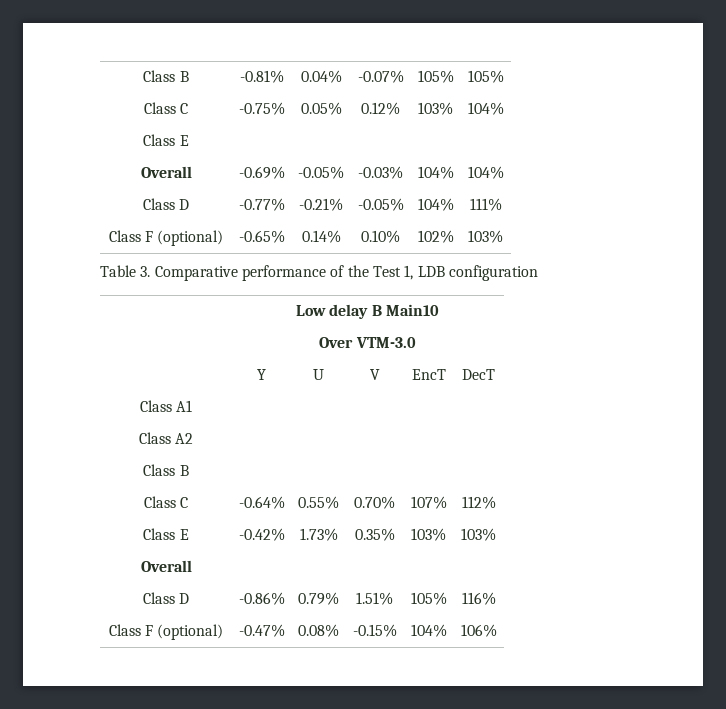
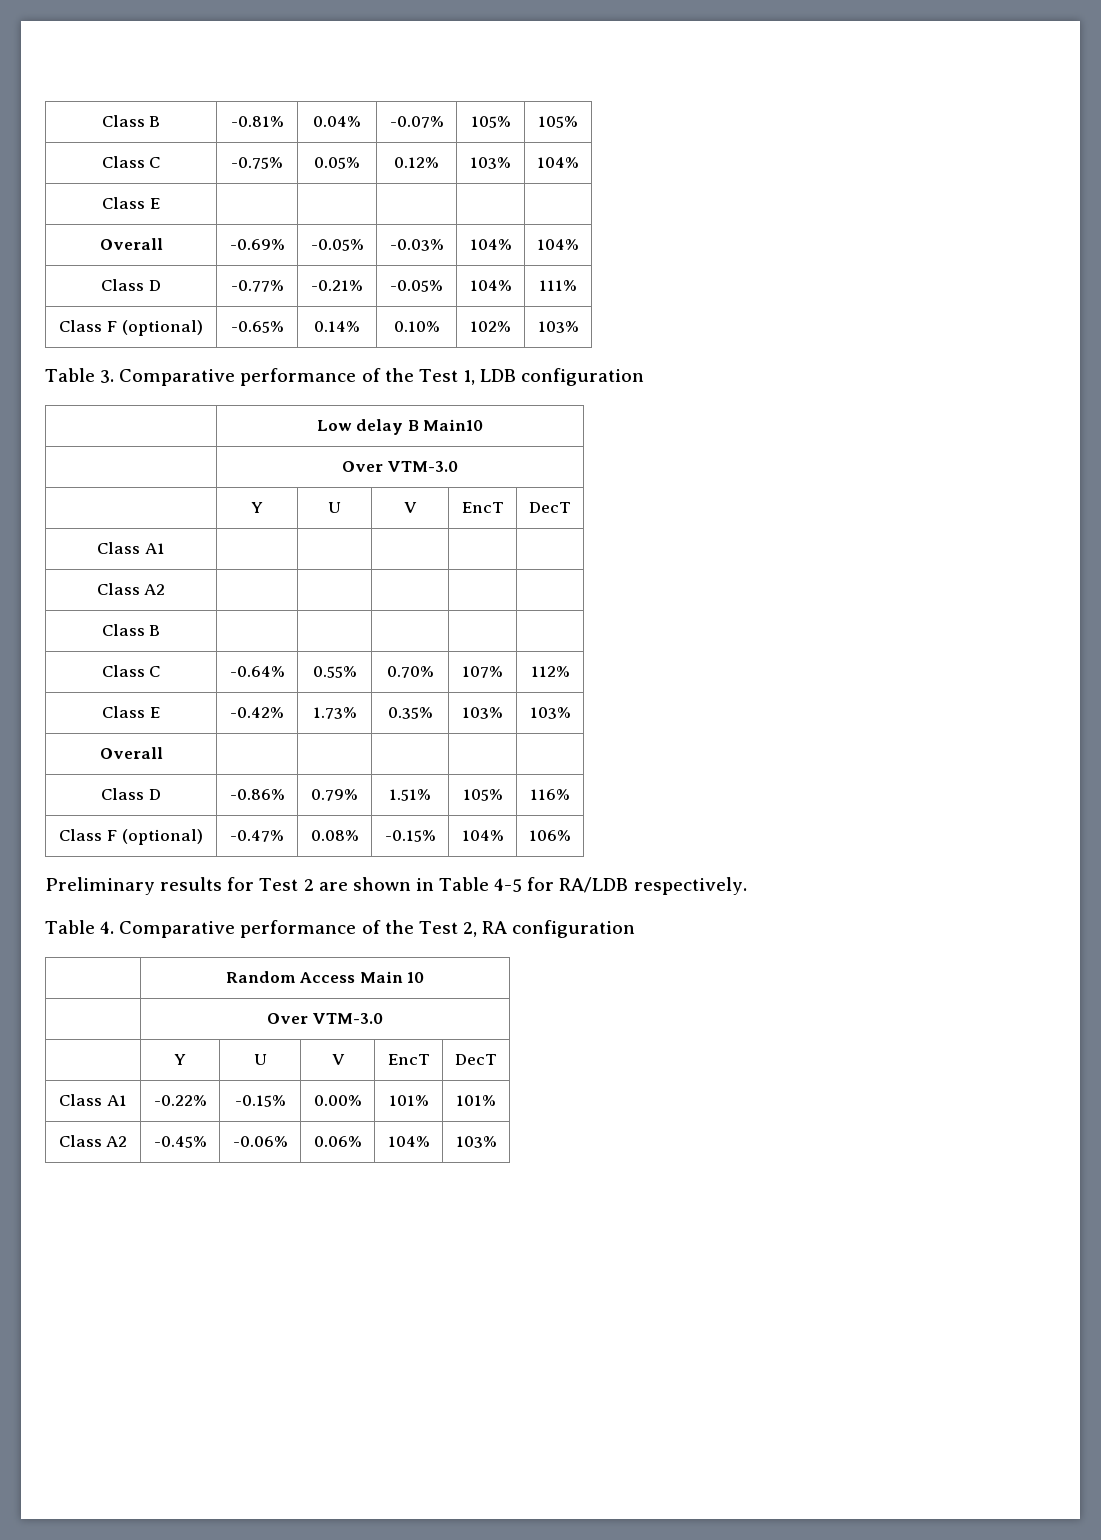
(497, 630) none -> [45,877,747,895] [45,920,636,938] [225,971,425,983] [266,1013,384,1024] [174,1054,186,1065] [253,1054,267,1065] [331,1054,345,1065] [387,1054,430,1065] [455,1054,497,1065] [59,1094,127,1106] [153,1095,207,1106] [234,1095,286,1107] [313,1095,362,1106] [388,1095,429,1106] [456,1095,496,1106] [58,1135,128,1147] [153,1136,207,1148] [232,1136,288,1147] [313,1136,362,1147] [387,1136,430,1147] [455,1136,497,1148] // Preliminary results for Test 2 are shown in Table 4-5 for RA/LDB respectively. // Table 4. Comparative performance of the Test 2, RA configuration // | Random Access Main 10 // | Over VTM-3.0 // | Y | U | V | EncT | DecT // Class A1 | -0.22% | -0.15% | 0.00% | 101% | 101% // Class A2 | -0.45% | -0.06% | 0.06% | 104% | 103%

